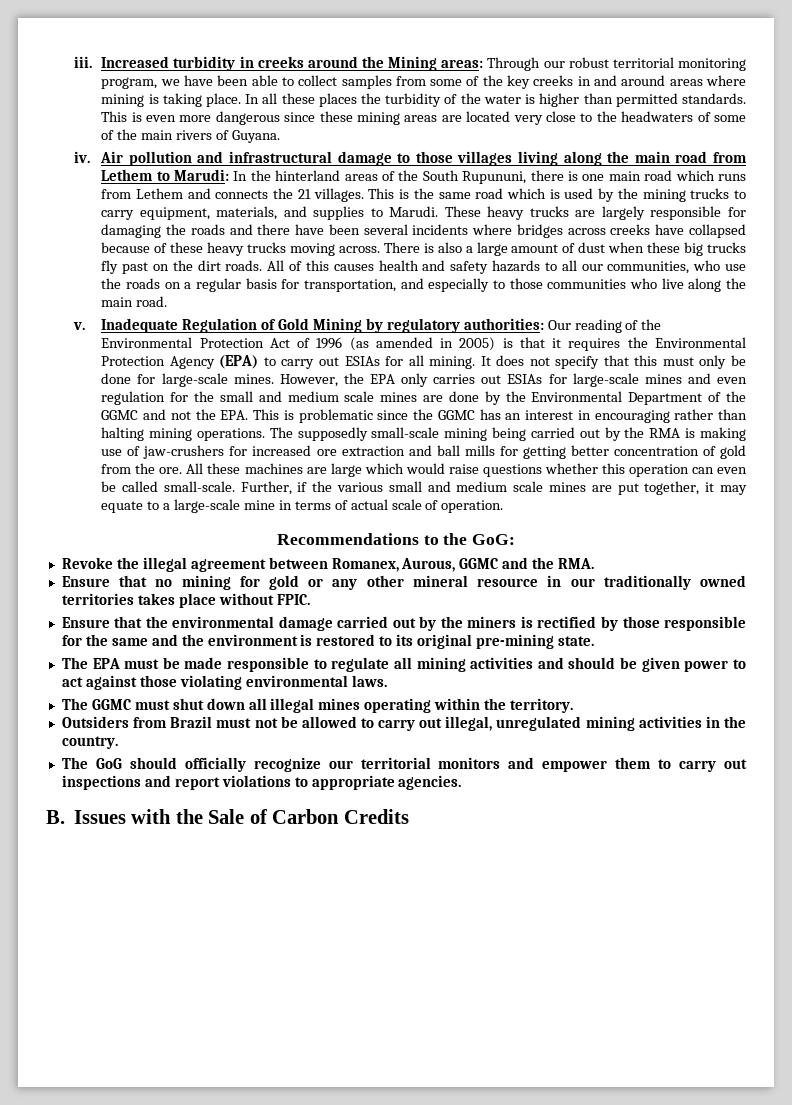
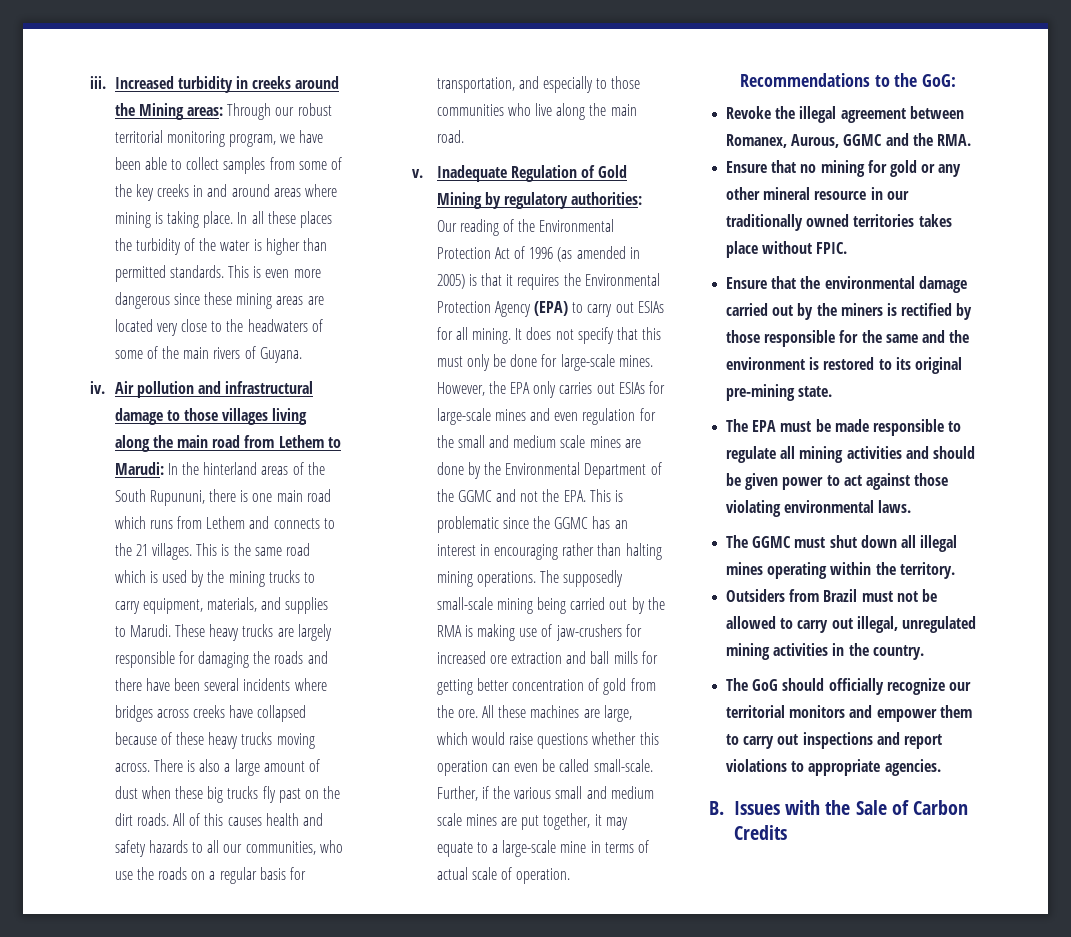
(269, 194) none -> [323,518,335,529] to
[330,463,362,477] large -> [603,705,632,722] large,

